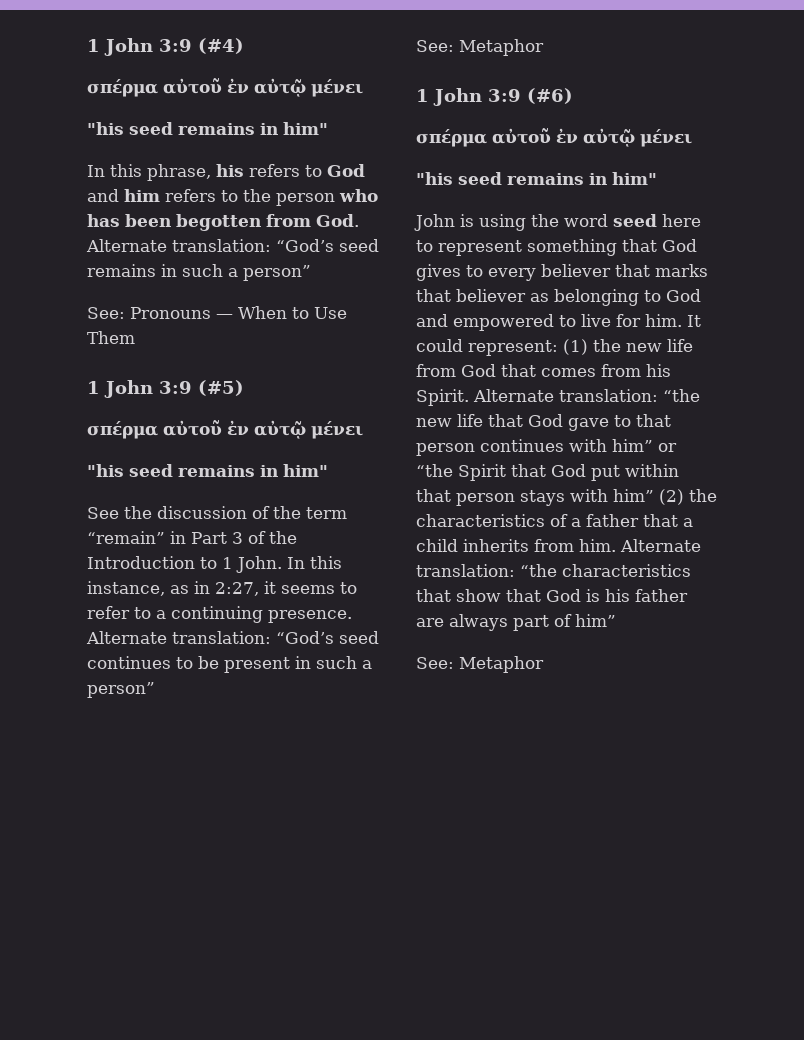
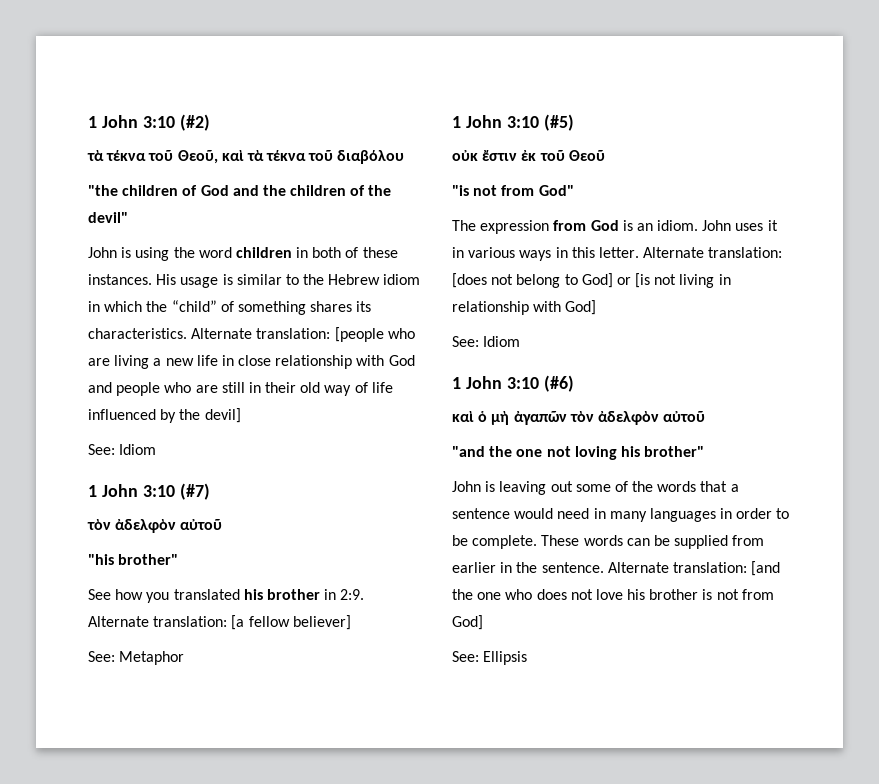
[87,38,244,56] [87,78,363,97] [87,122,328,135] [87,164,365,181] [87,189,378,206] [87,214,359,231] [86,239,379,252] [87,264,311,281] [87,306,347,319] [87,331,135,344] [87,380,244,398] [87,420,363,439] [87,464,328,477] [87,506,347,519] [87,531,297,544] [87,556,342,573] [87,581,357,596] [87,606,352,623] [86,631,379,644] [87,656,372,673] [87,682,155,698] [416,39,544,56] [416,88,573,106] [416,128,692,147] [416,172,657,185] [414,214,701,231] [416,239,697,256] [416,264,708,281] [416,289,701,306] [416,314,701,331] [416,339,693,356] [416,364,671,377] [416,389,700,406] [416,414,671,431] [416,439,677,456] [416,464,679,481] [416,489,717,506] [416,514,693,527] [416,539,701,552] [416,564,691,577] [416,589,688,602] [416,614,616,631] [416,656,544,673] 1 John 3:9 (#4) // σπέρμα αὐτοῦ ἐν αὐτῷ μένει // "his seed remains in him" // In this phrase, his refers to God and him refers to the person who has been begotten from God. Alternate translation: “God’s seed remains in such a person” // See: Pronouns — When to Use Them // 1 John 3:9 (#5) // σπέρμα αὐτοῦ ἐν αὐτῷ μένει // "his seed remains in him" // See the discussion of the term “remain” in Part 3 of the Introduction to 1 John. In this instance, as in 2:27, it seems to refer to a continuing presence. Alternate translation: “God’s seed continues to be present in such a person” // See: Metaphor // 1 John 3:9 (#6) // σπέρμα αὐτοῦ ἐν αὐτῷ μένει // "his seed remains in him" // John is using the word seed here to represent something that God gives to every believer that marks that believer as belonging to God and empowered to live for him. It could represent: (1) the new life from God that comes from his Spirit. Alternate translation: “the new life that God gave to that person continues with him” or “the Spirit that God put within that person stays with him” (2) the characteristics of a father that a child inherits from him. Alternate translation: “the characteristics that show that God is his father are always part of him” // See: Metaphor -> [88,114,210,131] [87,150,405,164] [88,185,392,196] [88,212,128,223] [88,247,398,261] [88,274,421,288] [88,300,372,315] [88,327,415,342] [88,355,415,369] [88,382,393,396] [88,408,241,423] [88,444,157,455] [88,483,210,500] [87,519,223,533] [88,554,179,565] [88,589,365,603] [88,615,351,630] [88,651,185,665] [452,114,574,131] [452,150,605,161] [452,185,574,196] [452,220,778,234] [452,247,783,261] [452,273,731,288] [452,300,597,315] [452,336,521,347] [452,375,574,392] [452,411,706,425] [452,446,705,460] [452,481,739,495] [452,508,790,522] [452,535,765,549] [452,561,781,576] [452,589,774,600] [452,615,483,630] [452,651,528,665] 1 John 3:10 (#2) // τὰ τέκνα τοῦ Θεοῦ, καὶ τὰ τέκνα τοῦ διαβόλου // "the children of God and the children of the devil" // John is using the word children in both of these instances. His usage is similar to the Hebrew idiom in which the “child” of something shares its characteristics. Alternate translation: [people who are living a new life in close relationship with God and people who are still in their old way of life influenced by the devil] // See: Idiom // 1 John 3:10 (#7) // τὸν ἀδελφὸν αὐτοῦ // "his brother" // See how you translated his brother in 2:9. Alternate translation: [a fellow believer] // See: Metaphor // 1 John 3:10 (#5) // οὐκ ἔστιν ἐκ τοῦ Θεοῦ // "is not from God" // The expression from God is an idiom. John uses it in various ways in this letter. Alternate translation: [does not belong to God] or [is not living in relationship with God] // See: Idiom // 1 John 3:10 (#6) // καὶ ὁ μὴ ἀγαπῶν τὸν ἀδελφὸν αὐτοῦ // "and the one not loving his brother" // John is leaving out some of the words that a sentence would need in many languages in order to be complete. These words can be supplied from earlier in the sentence. Alternate translation: [and the one who does not love his brother is not from God] // See: Ellipsis

